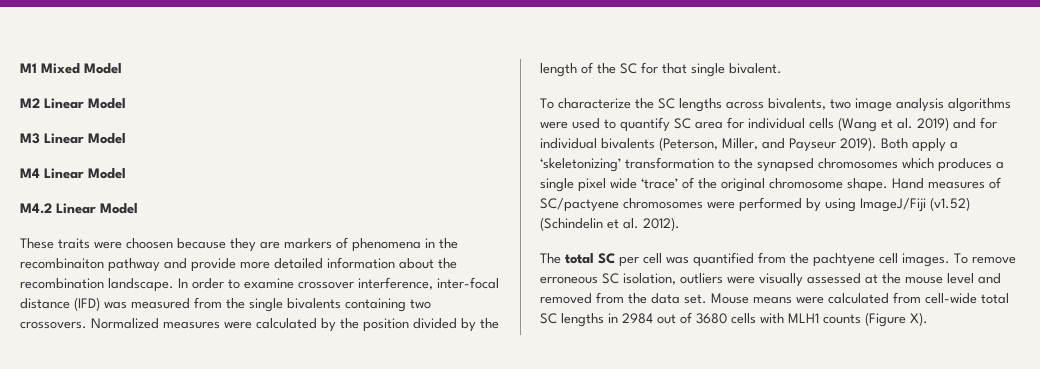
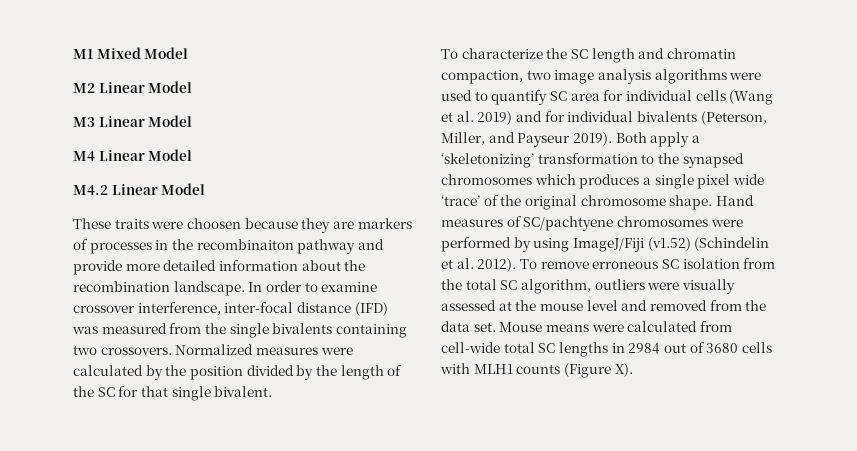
[352,238,421,252] phenomena -> [89,242,152,254] processes
[679,98,826,112] lengths across bivalents, -> [591,48,736,63] [441,70,523,84] length and chromatin compaction,
[540,198,619,212] SC/pactyene -> [523,216,614,231] SC/pachtyene
[540,252,1016,267] [540,273,676,285] // The total SC per cell was quantified from the pachtyene cell images. To remove erroneous SC isolation, -> [519,258,776,269] [441,279,591,294] To remove erroneous SC isolation from the total SC algorithm,

